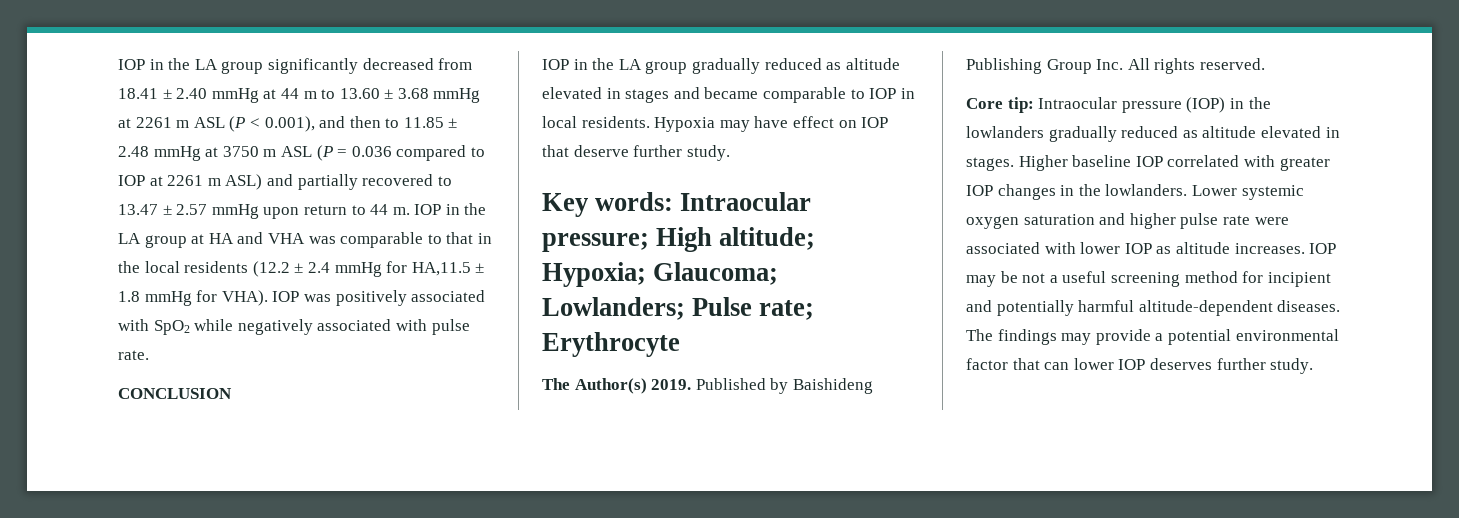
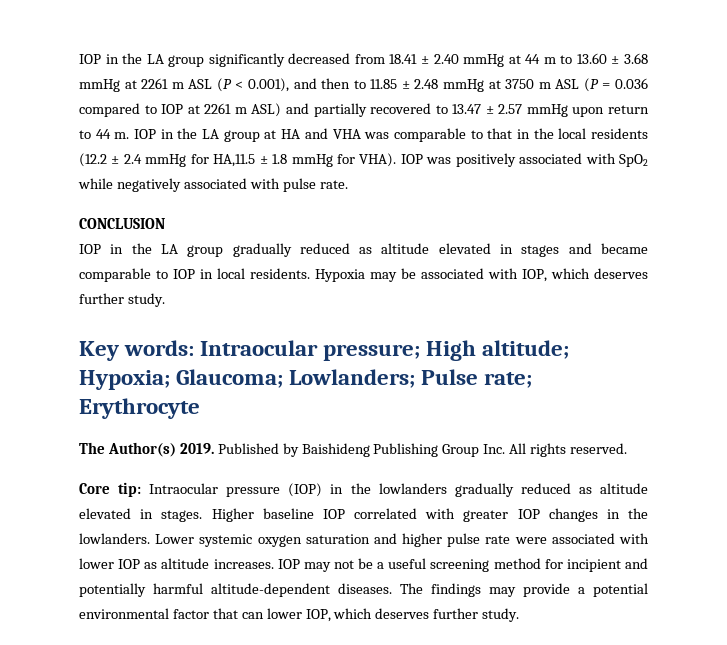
[754,116,889,128] [542,145,629,157] have effect on IOP that deserve -> [401,268,648,282] be associated with IOP, which deserves
[1000,271,1046,283] be not -> [333,558,374,569] not be
[1118,359,1146,370] IOP -> [305,608,373,622] IOP, which

